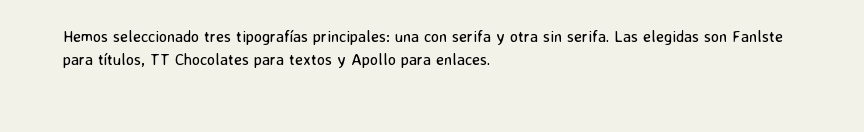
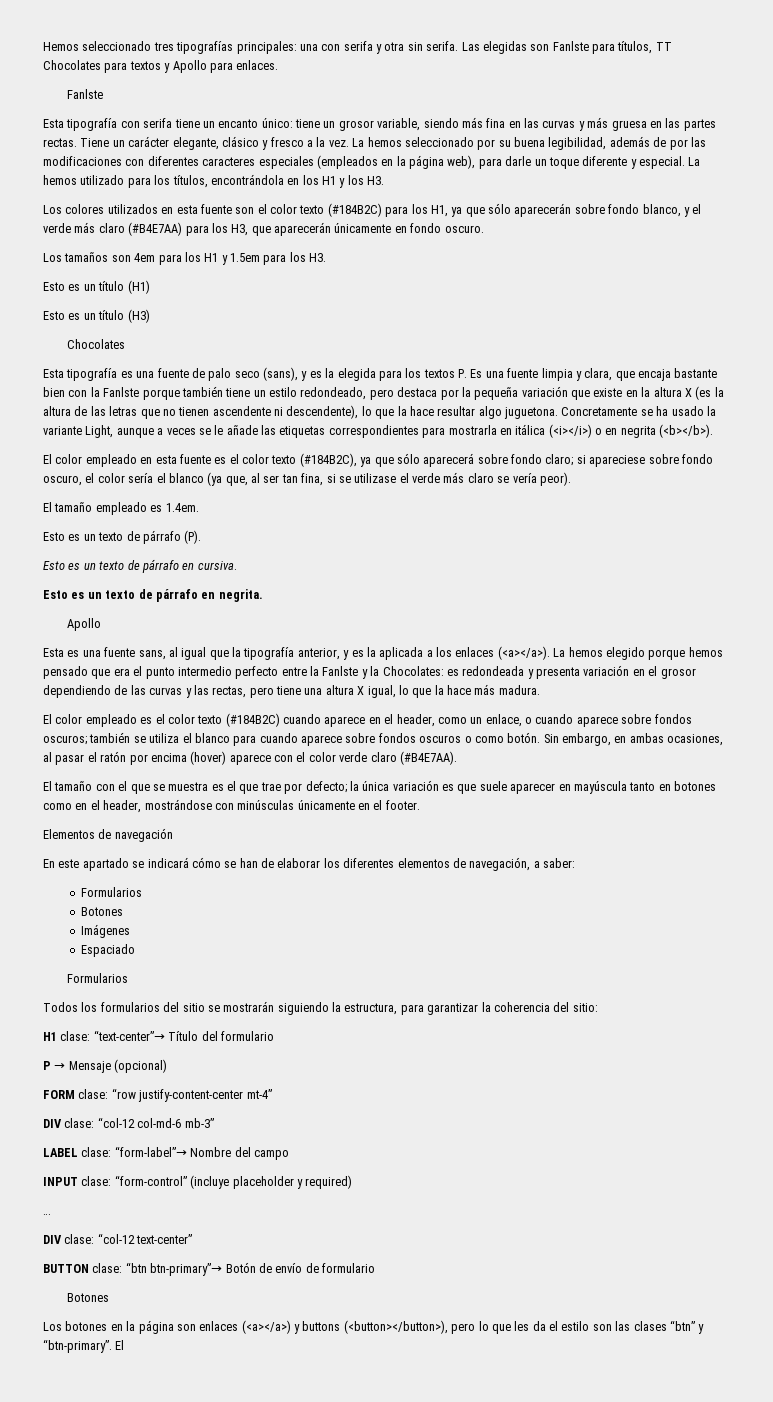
(490, 59) none -> [67,89,104,99] [43,117,716,131] [43,136,706,150] [43,155,701,169] [43,174,385,188] [43,203,702,217] [43,222,484,236] [43,252,327,265] [43,280,150,294] [43,309,150,323] [67,339,126,349] [43,367,718,381] [43,386,724,400] [43,405,716,419] [43,424,714,438] [43,453,713,467] [43,472,571,486] [43,502,199,515] [43,530,202,544] [43,559,237,573] [43,589,263,602] [67,618,102,631] [43,646,723,660] [43,665,696,679] [43,684,540,698] [43,713,692,727] [43,732,724,746] [43,751,457,765] [43,780,716,794] [43,799,420,813] [43,828,173,842] [43,857,575,871] [80,887,142,897] [80,907,123,916] [80,924,130,938] [80,944,135,957] [67,973,129,983] [43,1001,598,1015] [43,1030,274,1041] [43,1059,168,1073] [43,1088,272,1102] [43,1117,214,1128] [43,1146,289,1160] [43,1175,353,1189] [43,1214,51,1215] [43,1233,193,1244] [43,1262,375,1276] [67,1293,110,1302] [43,1320,705,1334] [43,1339,125,1353] // Fanlste // Esta tipografía con serifa tiene un encanto único: tiene un grosor variable, siendo más fina en las curvas y más gruesa en las partes rectas. Tiene un carácter elegante, clásico y fresco a la vez. La hemos seleccionado por su buena legibilidad, además de por las modificaciones con diferentes caracteres especiales (empleados en la página web), para darle un toque diferente y especial. La hemos utilizado para los títulos, encontrándola en los H1 y los H3. // Los colores utilizados en esta fuente son el color texto (#184B2C) para los H1, ya que sólo aparecerán sobre fondo blanco, y el verde más claro (#B4E7AA) para los H3, que aparecerán únicamente en fondo oscuro. // Los tamaños son 4em para los H1 y 1.5em para los H3. // Esto es un título (H1) // Esto es un título (H3) // Chocolates // Esta tipografía es una fuente de palo seco (sans), y es la elegida para los textos P. Es una fuente limpia y clara, que encaja bastante bien con la Fanlste porque también tiene un estilo redondeado, pero destaca por la pequeña variación que existe en la altura X (es la altura de las letras que no tienen ascendente ni descendente), lo que la hace resultar algo juguetona. Concretamente se ha usado la variante Light, aunque a veces se le añade las etiquetas correspondientes para mostrarla en itálica (<i></i>) o en negrita (<b></b>). // El color empleado en esta fuente es el color texto (#184B2C), ya que sólo aparecerá sobre fondo claro; si apareciese sobre fondo oscuro, el color sería el blanco (ya que, al ser tan fina, si se utilizase el verde más claro se vería peor). // El tamaño empleado es 1.4em. // Esto es un texto de párrafo (P). // Esto es un texto de párrafo en cursiva. // Esto es un texto de párrafo en negrita. // Apollo // Esta es una fuente sans, al igual que la tipografía anterior, y es la aplicada a los enlaces (<a></a>). La hemos elegido porque hemos pensado que era el punto intermedio perfecto entre la Fanlste y la Chocolates: es redondeada y presenta variación en el grosor dependiendo de las curvas y las rectas, pero tiene una altura X igual, lo que la hace más madura. // El color empleado es el color texto (#184B2C) cuando aparece en el header, como un enlace, o cuando aparece sobre fondos oscuros; también se utiliza el blanco para cuando aparece sobre fondos oscuros o como botón. Sin embargo, en ambas ocasiones, al pasar el ratón por encima (hover) aparece con el color verde claro (#B4E7AA). // El tamaño con el que se muestra es el que trae por defecto; la única variación es que suele aparecer en mayúscula tanto en botones como en el header, mostrándose con minúsculas únicamente en el footer. // Elementos de navegación // En este apartado se indicará cómo se han de elaborar los diferentes elementos de navegación, a saber: // Formularios // Botones // Imágenes // Espaciado // Formularios // Todos los formularios del sitio se mostrarán siguiendo la estructura, para garantizar la coherencia del sitio: // H1 clase: “text-center”→ Título del formulario // P → Mensaje (opcional) // FORM clase: “row justify-content-center mt-4” // DIV clase: “col-12 col-md-6 mb-3” // LABEL clase: “form-label”→ Nombre del campo // INPUT clase: “form-control” (incluye placeholder y required) // … // DIV clase: “col-12 text-center” // BUTTON clase: “btn btn-primary”→ Botón de envío de formulario // Botones // Los botones en la página son enlaces (<a></a>) y buttons (<button></button>), pero lo que les da el estilo son las clases “btn” y “btn-primary”. El

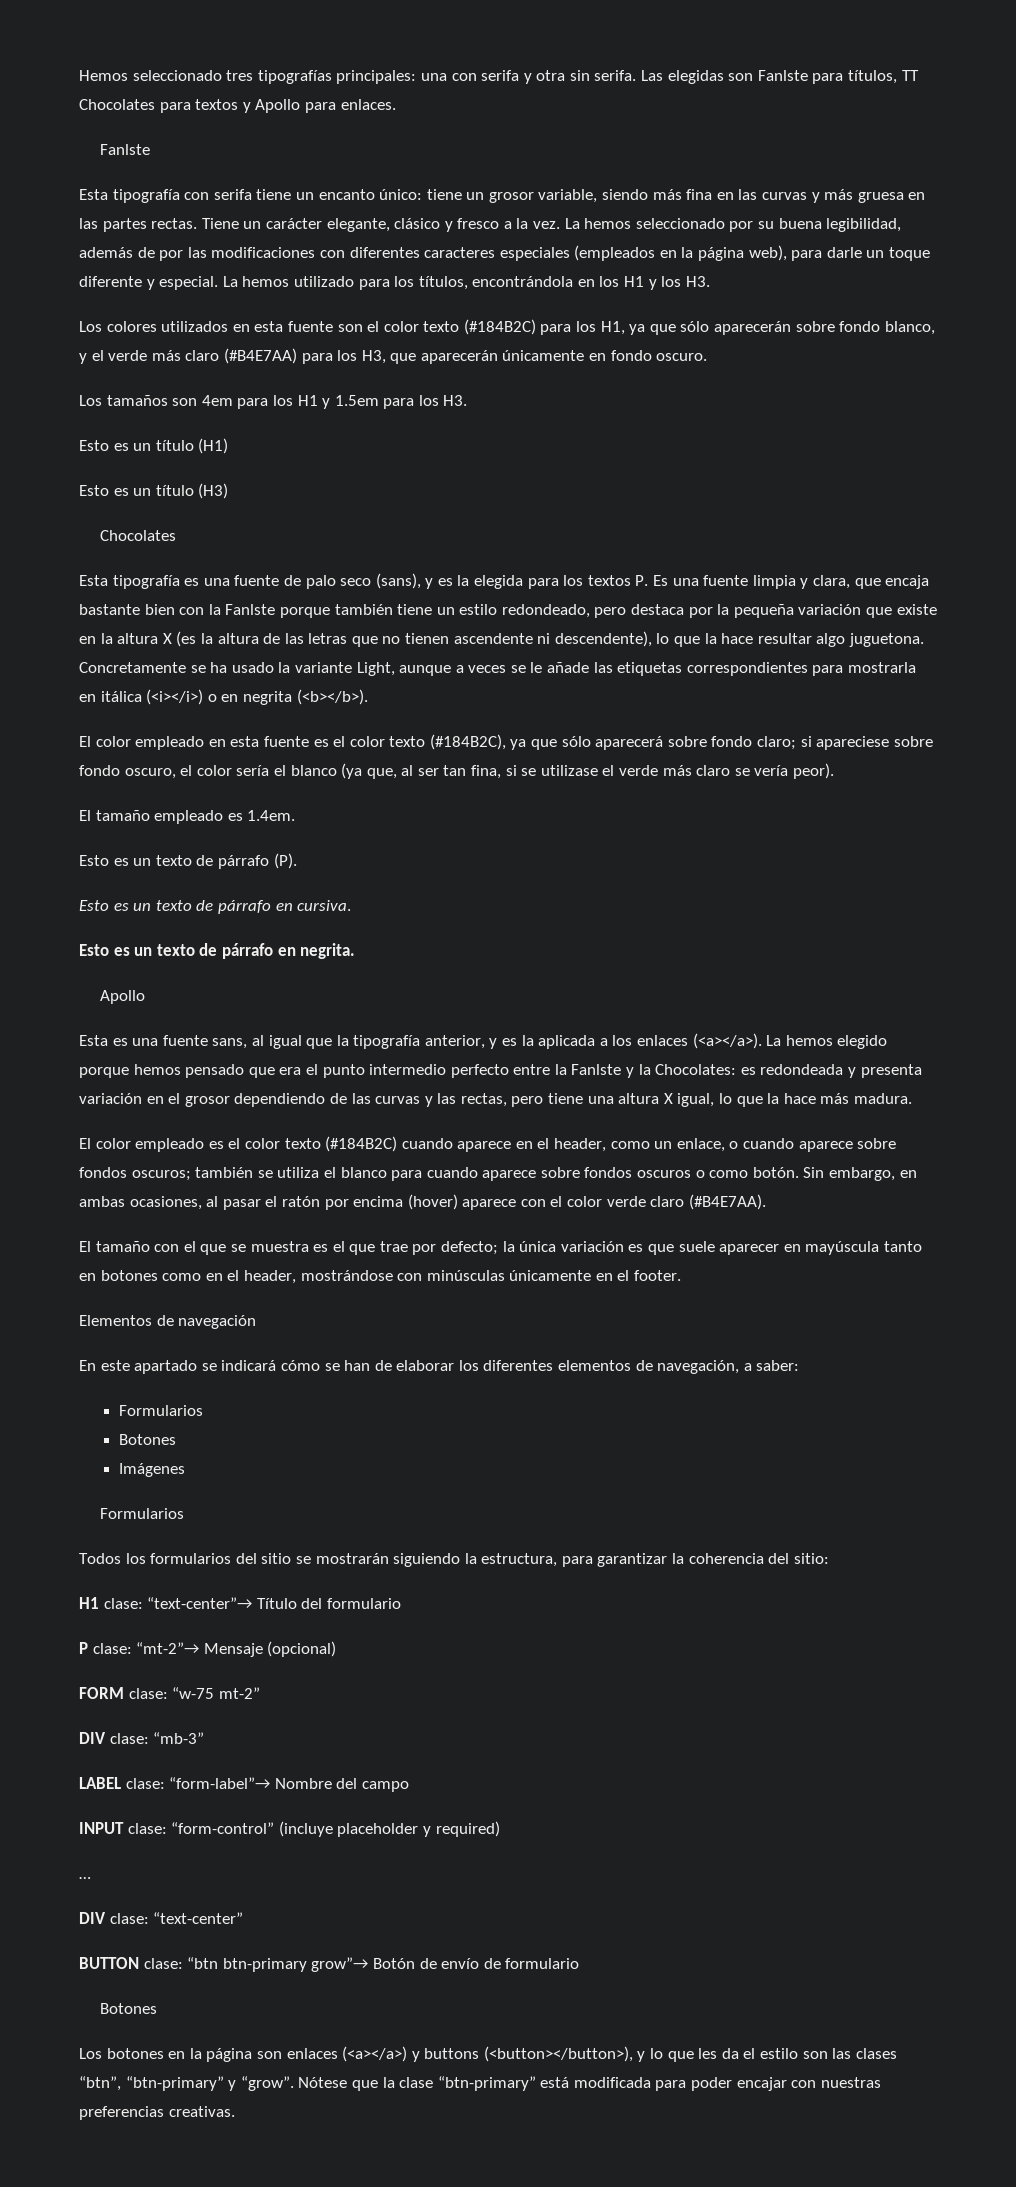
[80,944,135,957] // Espaciado -> (185, 1470) none
[54,1063,66,1070] → -> [92,1642,200,1654] clase: “mt-2”→
[111,1088,272,1102] [43,1117,214,1128] “row justify-content-center mt-4” // DIV clase: “col-12 col-md-6 mb-3” -> [172,1687,260,1699] [79,1732,205,1744] “w-75 mt-2” // DIV clase: “mb-3”
[97,1233,193,1244] “col-12 text-center” -> [153,1912,244,1924] “text-center”
[150,1263,223,1276] btn-primary”→ -> [222,1957,369,1972] btn-primary grow”→
[451,1323,476,1334] pero -> [637,2051,646,2062] y
[669,1320,705,1334] [43,1339,125,1353] “btn” y “btn-primary”. El -> [79,2076,881,2091] [79,2106,235,2120] “btn”, “btn-primary” y “grow”. Nótese que la clase “btn-primary” está modificada para poder encajar con nuestras preferencias creativas.

